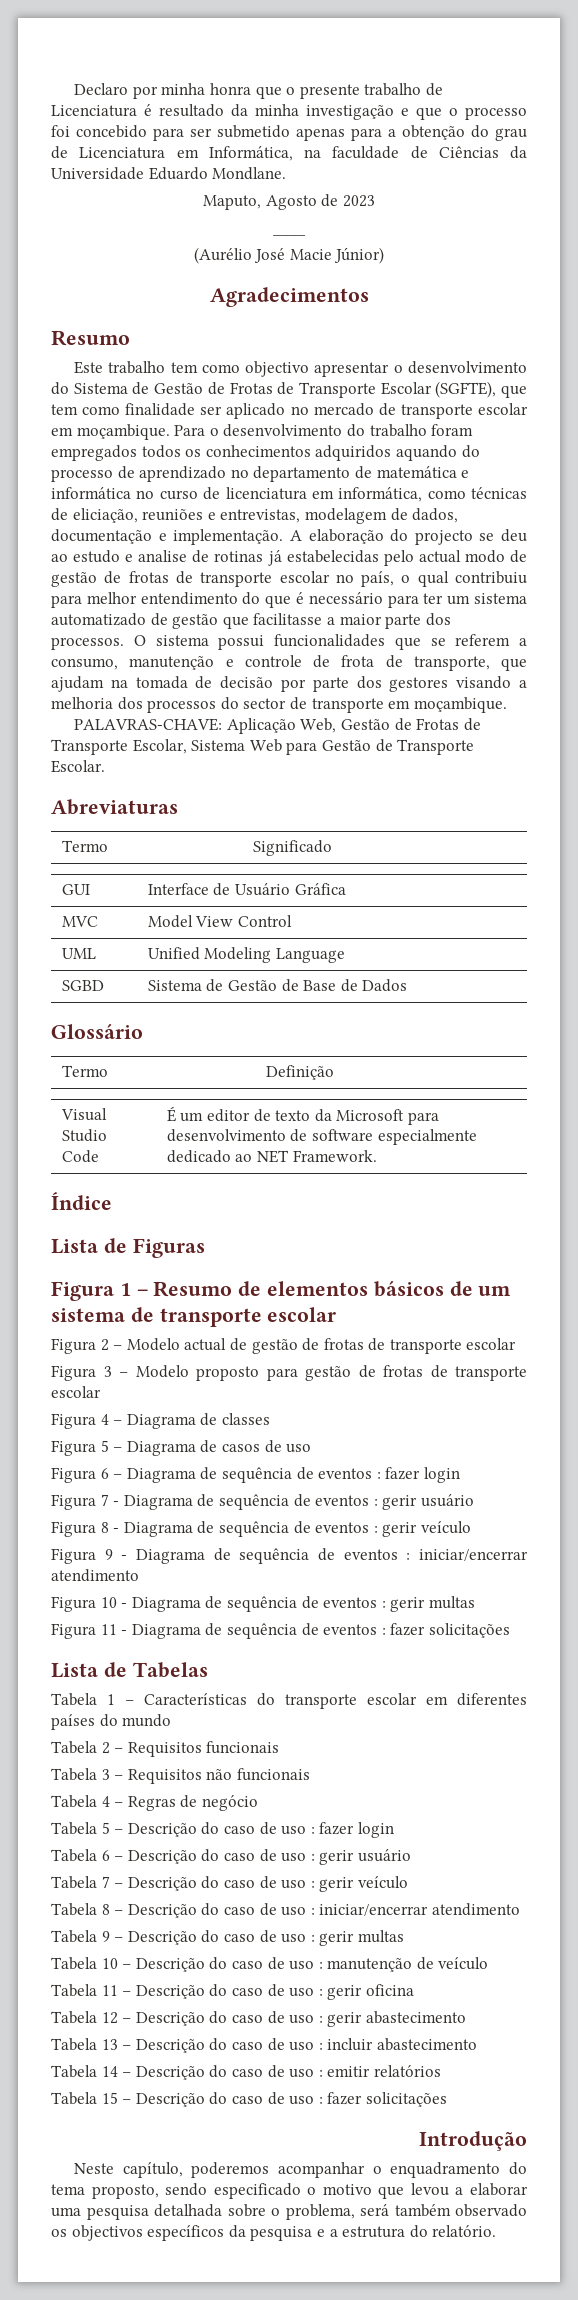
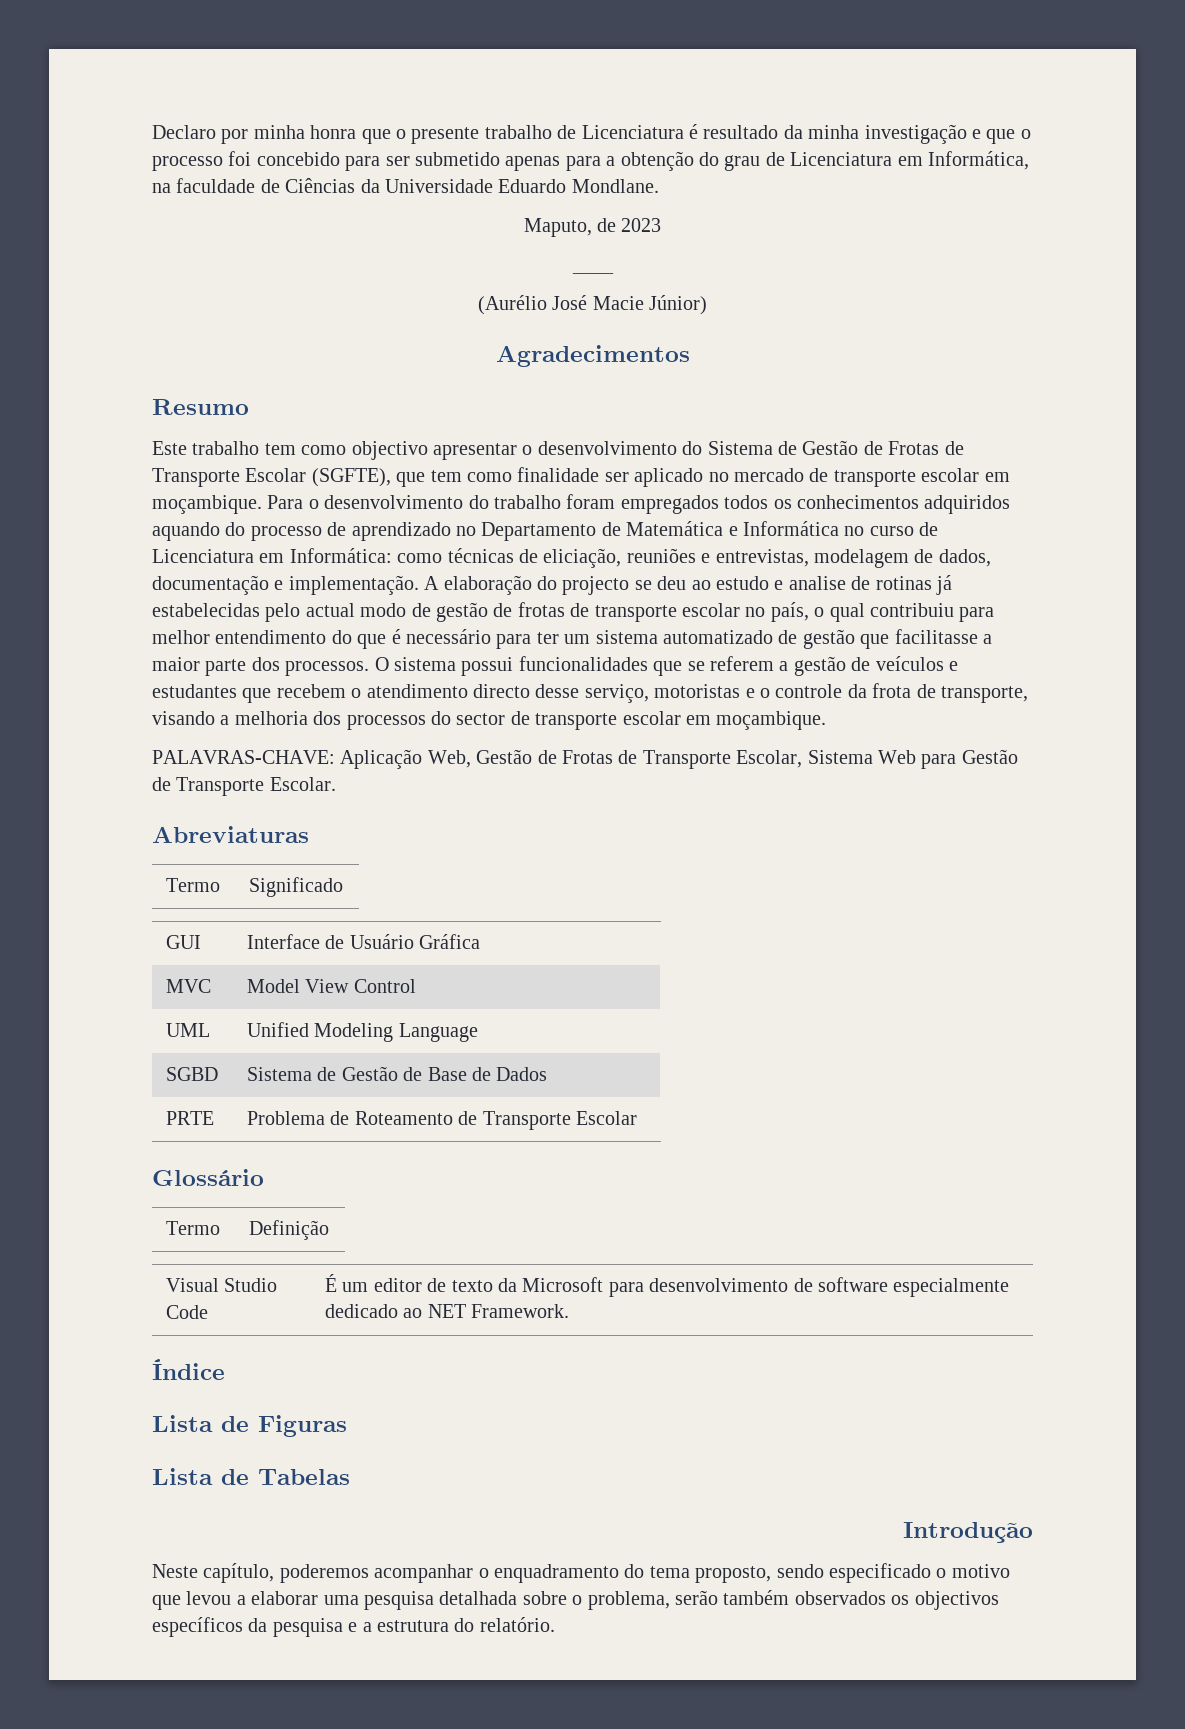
[265,195,317,210] Agosto -> (592, 227) none
[253,466,470,482] [51,487,423,502] departamento de matemática e informática no curso de licenciatura em informática, -> [481,521,939,541] [152,548,392,563] Departamento de Matemática e Informática no curso de Licenciatura em Informática:
[51,655,527,671] [51,676,449,692] consumo, manutenção e controle de frota de transporte, que ajudam na tomada de decisão por parte dos gestores -> [793,656,958,676] [152,683,1028,703] gestão de veículos e estudantes que recebem o atendimento directo desse serviço, motoristas e o controle da frota de transporte,
(384, 705) none -> [622,711,681,725] escolar
(408, 985) none -> [166,1111,215,1125] [247,1111,638,1130] // PRTE | Problema de Roteamento de Transporte Escolar
[51,1281,512,1301] [51,1307,337,1327] [51,1338,517,1354] [51,1365,527,1381] [51,1386,101,1398] [51,1413,270,1429] [51,1440,312,1456] [51,1467,460,1483] [51,1494,474,1510] [51,1521,471,1537] [51,1548,528,1564] [51,1569,139,1582] [51,1596,475,1612] [51,1623,510,1639] [51,1662,208,1678] [51,1693,527,1709] [51,1714,172,1730] [51,1741,280,1757] [51,1768,310,1784] [51,1795,258,1811] [51,1822,394,1838] [51,1849,411,1865] [51,1876,408,1892] [51,1903,520,1918] [51,1930,404,1946] [51,1957,489,1972] [51,1984,414,2000] [51,2011,466,2027] [51,2038,477,2053] [51,2065,441,2080] [51,2092,447,2107] Figura 1 – Resumo de elementos básicos de um sistema de transporte escolar // Figura 2 – Modelo actual de gestão de frotas de transporte escolar // Figura 3 – Modelo proposto para gestão de frotas de transporte escolar // Figura 4 – Diagrama de classes // Figura 5 – Diagrama de casos de uso // Figura 6 – Diagrama de sequência de eventos : fazer login // Figura 7 - Diagrama de sequência de eventos : gerir usuário // Figura 8 - Diagrama de sequência de eventos : gerir veículo // Figura 9 - Diagrama de sequência de eventos : iniciar/encerrar atendimento // Figura 10 - Diagrama de sequência de eventos : gerir multas // Figura 11 - Diagrama de sequência de eventos : fazer solicitações // Lista de Tabelas // Tabela 1 – Características do transporte escolar em diferentes países do mundo // Tabela 2 – Requisitos funcionais // Tabela 3 – Requisitos não funcionais // Tabela 4 – Regras de negócio // Tabela 5 – Descrição do caso de uso : fazer login // Tabela 6 – Descrição do caso de uso : gerir usuário // Tabela 7 – Descrição do caso de uso : gerir veículo // Tabela 8 – Descrição do caso de uso : iniciar/encerrar atendimento // Tabela 9 – Descrição do caso de uso : gerir multas // Tabela 10 – Descrição do caso de uso : manutenção de veículo // Tabela 11 – Descrição do caso de uso : gerir oficina // Tabela 12 – Descrição do caso de uso : gerir abastecimento // Tabela 13 – Descrição do caso de uso : incluir abastecimento // Tabela 14 – Descrição do caso de uso : emitir relatórios // Tabela 15 – Descrição do caso de uso : fazer solicitações -> [152,1468,350,1485] Lista de Tabelas
[360,2204,527,2217] será também observado -> [674,1590,886,1605] serão também observados

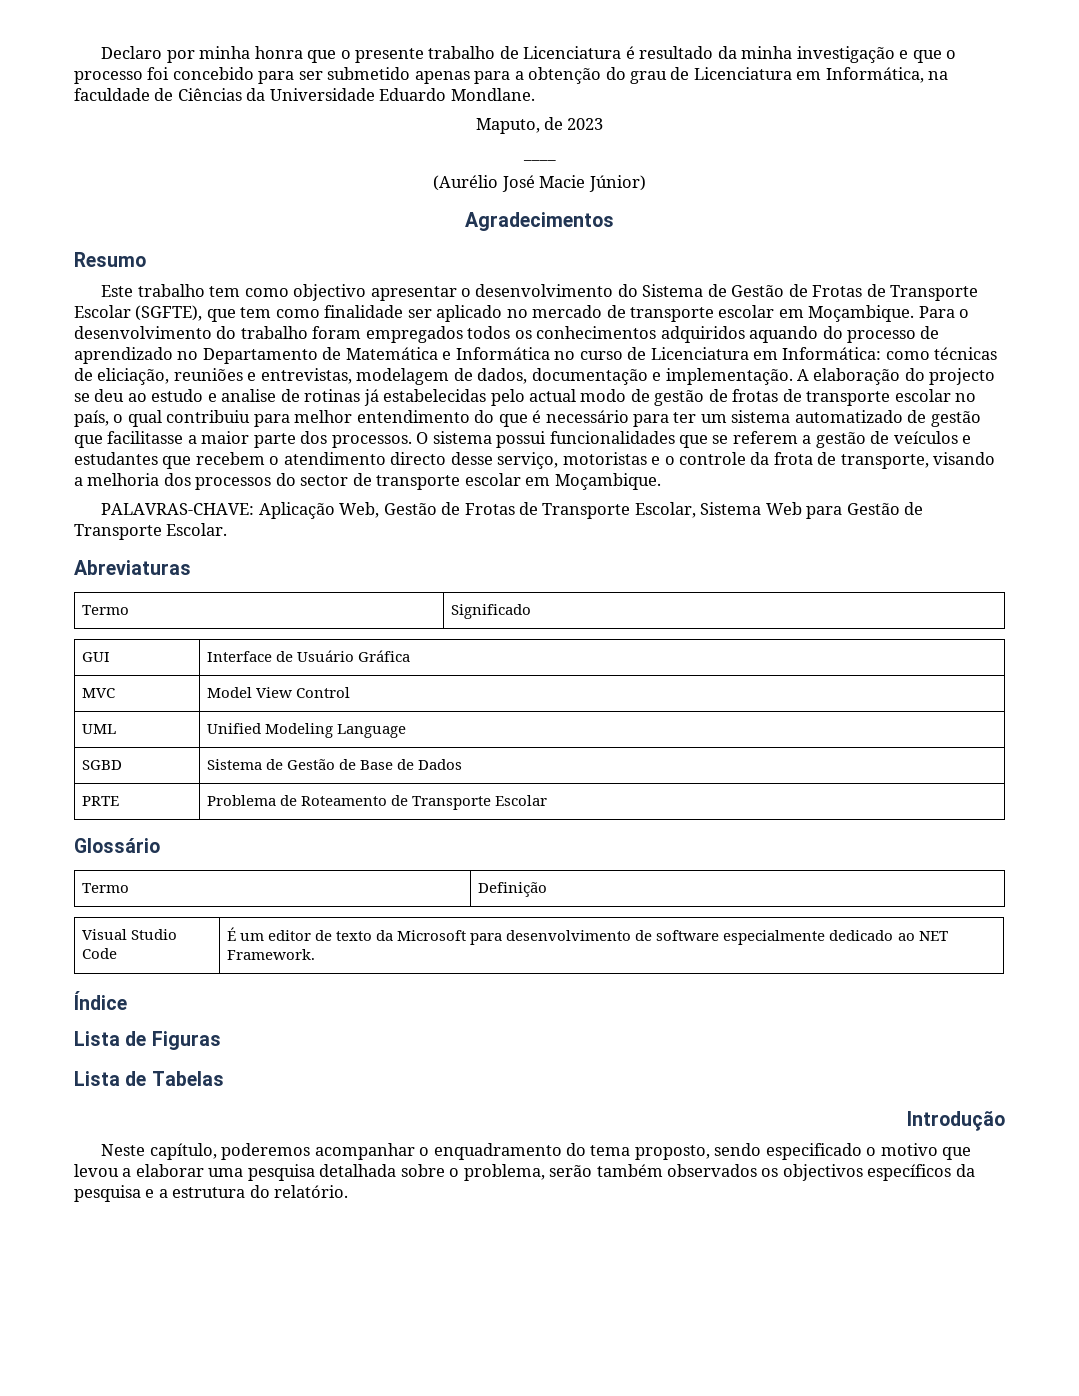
[152,495,262,514] moçambique. -> [808,305,915,322] Moçambique.
[716,711,827,730] moçambique. -> [554,473,661,490] Moçambique.

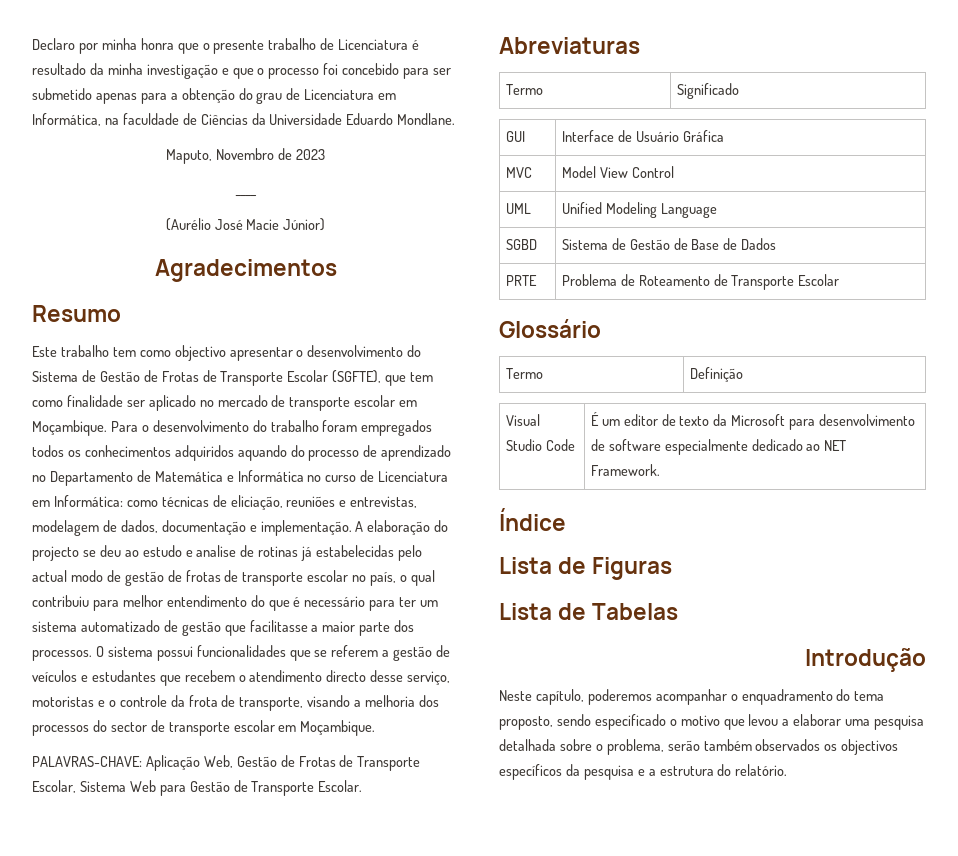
(540, 126) none -> [216,148,275,160] Novembro

